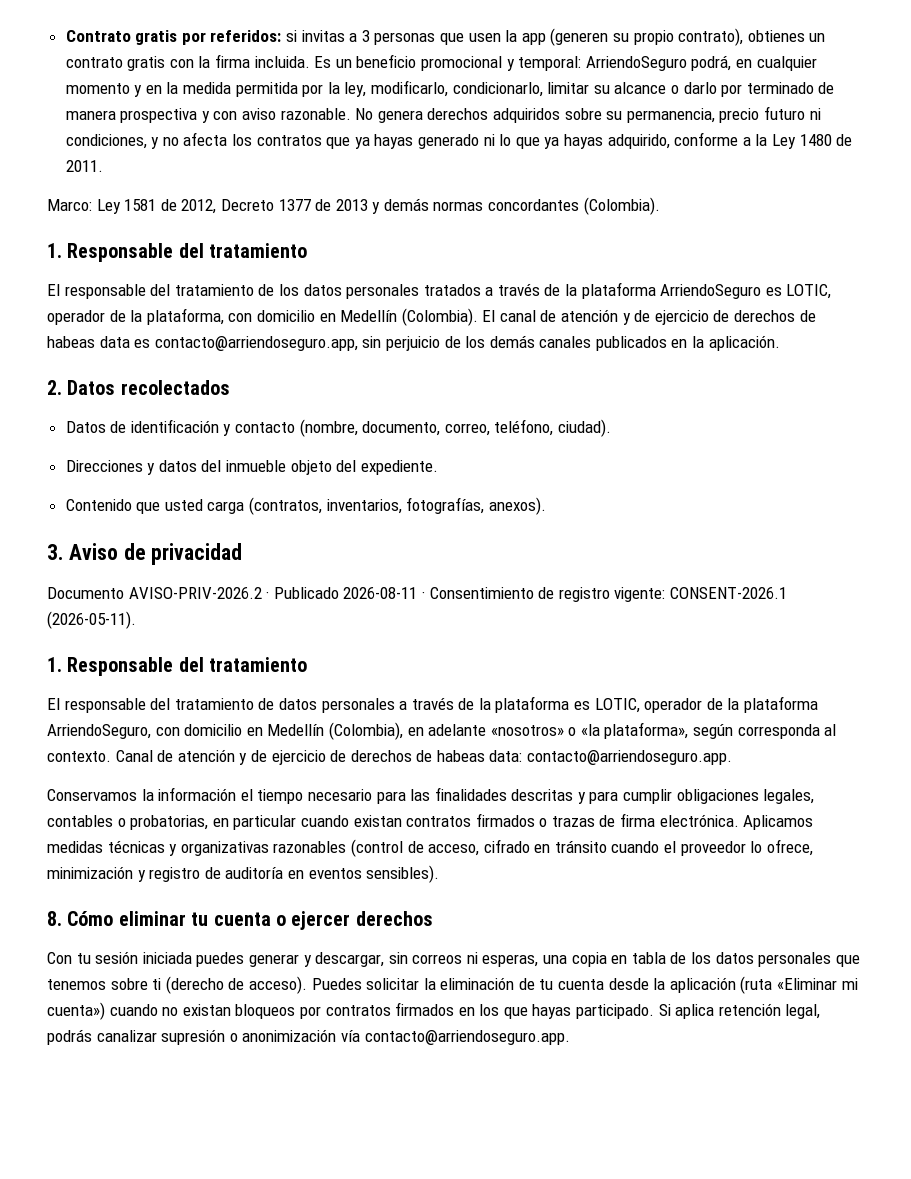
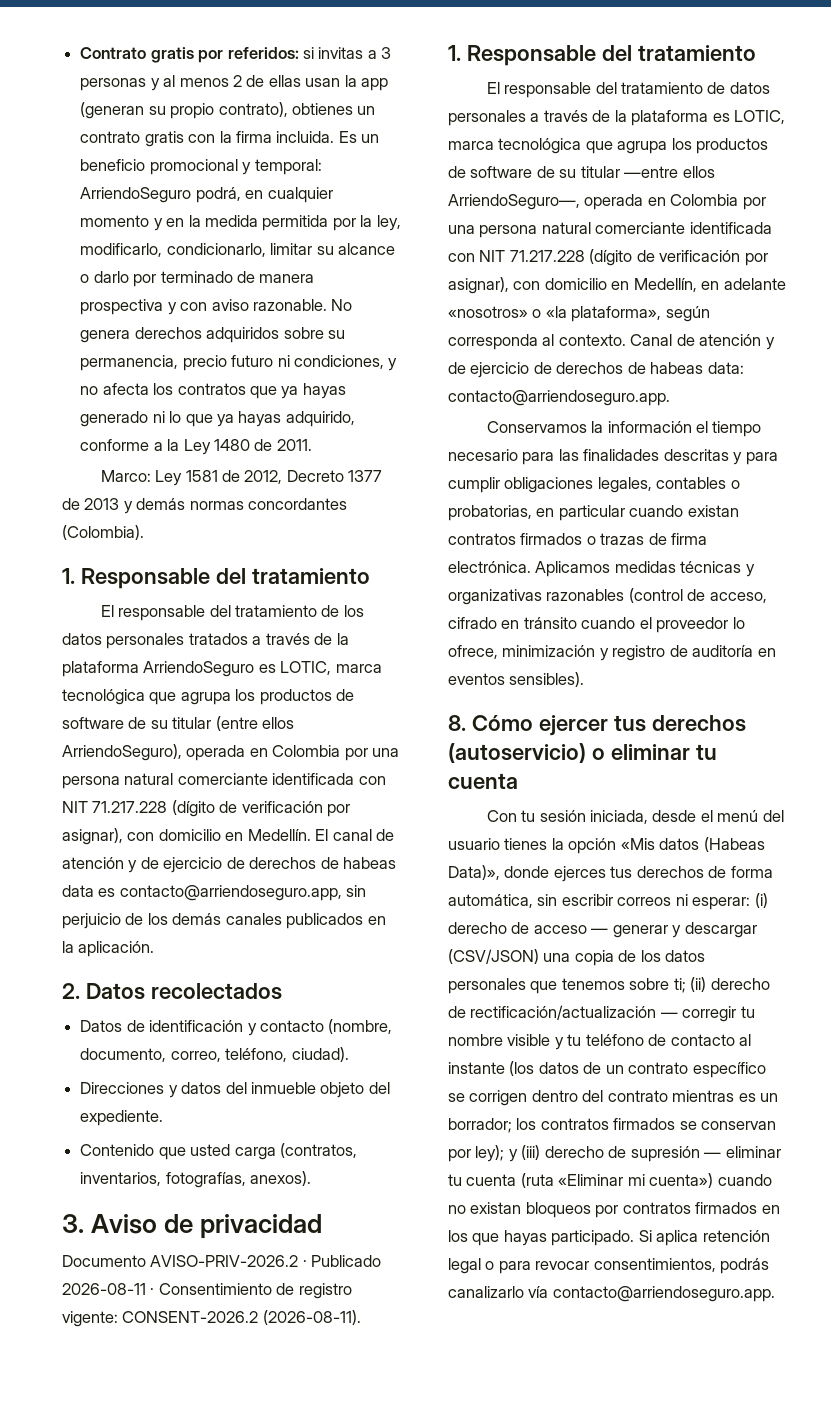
[440,33,501,45] que usen -> [150,75,341,91] y al menos 2 de ellas usan
[550,28,609,46] (generen -> [80,102,145,119] (generan
[47,308,478,326] operador de la plataforma, con domicilio en Medellín (Colombia). -> [335,664,382,673] [62,689,355,705] [62,716,295,731] [62,744,400,761] [62,773,386,789] [62,800,351,817] [62,828,311,845] marca tecnológica que agrupa los productos de software de su titular (entre ellos ArriendoSeguro), operada en Colombia por una persona natural comerciante identificada con NIT 71.217.228 (dígito de verificación por asignar), con domicilio en Medellín.
[669,587,787,599] [47,611,136,629] CONSENT-2026.1 (2026-05-11). -> [122,1310,361,1325] CONSENT-2026.2 (2026-08-11).
[644,696,819,713] [47,722,403,740] operador de la plataforma ArriendoSeguro, con domicilio en Medellín (Colombia), -> [448,138,769,154] [448,166,715,178] [448,194,766,210] [448,222,772,238] [448,249,768,266] [448,277,697,294] marca tecnológica que agrupa los productos de software de su titular —entre ellos ArriendoSeguro—, operada en Colombia por una persona natural comerciante identificada con NIT 71.217.228 (dígito de verificación por asignar), con domicilio en Medellín,
[118,911,433,930] eliminar tu cuenta o ejercer derechos -> [538,715,746,736] [448,743,717,763] [448,773,518,789] ejercer tus derechos (autoservicio) o eliminar tu cuenta
[142,952,666,967] iniciada puedes generar y descargar, sin correos ni esperas, una copia en tabla -> [589,810,784,824] [448,837,765,854] [448,865,773,882] [448,893,768,910] [448,922,757,938] [448,949,614,966] iniciada, desde el menú del usuario tienes la opción «Mis datos (Habeas Data)», donde ejerces tus derechos de forma automática, sin escribir correos ni esperar: (i) derecho de acceso — generar y descargar (CSV/JSON) una copia
[152,976,736,994] ti (derecho de acceso). Puedes solicitar la eliminación de tu cuenta desde la aplicación -> [673,977,770,993] [448,1005,755,1022] [448,1034,752,1050] [448,1061,766,1078] [448,1090,779,1106] [448,1118,777,1133] [448,1145,781,1162] [448,1174,517,1186] ti; (ii) derecho de rectificación/actualización — corregir tu nombre visible y tu teléfono de contacto al instante (los datos de un contrato específico se corrigen dentro del contrato mientras es un borrador; los contratos firmados se conservan por ley); y (iii) derecho de supresión — eliminar tu cuenta
[785,1004,821,1019] [47,1029,337,1045] legal, podrás canalizar supresión o anonimización -> [448,1258,770,1274] [448,1286,524,1298] legal o para revocar consentimientos, podrás canalizarlo

